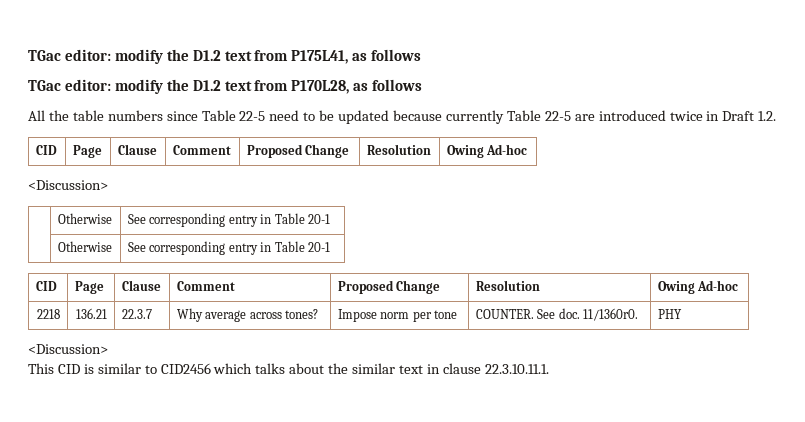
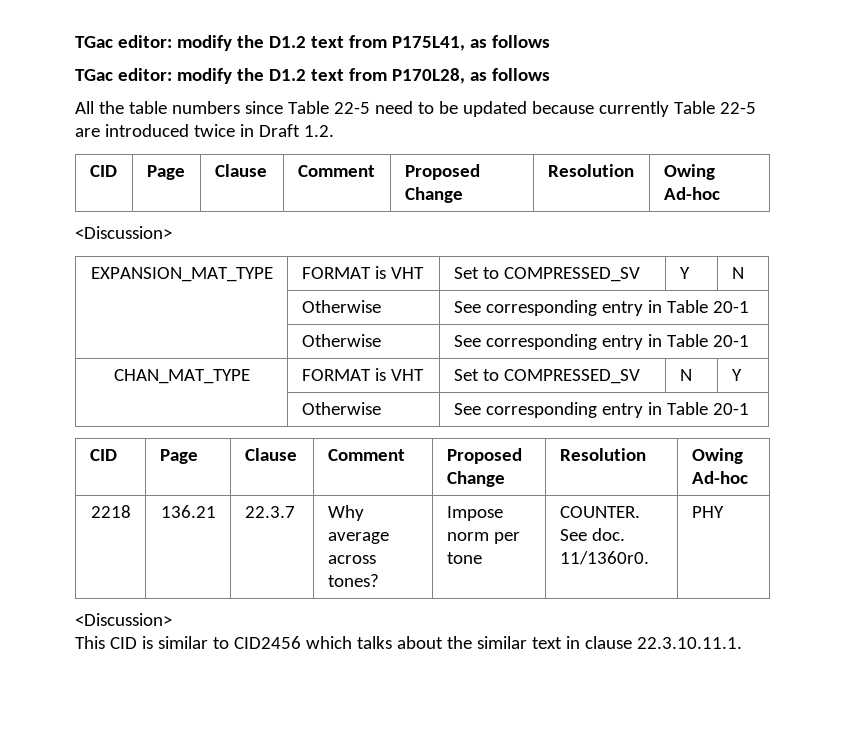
(108, 185) none -> [90,267,273,282] [301,266,424,279] [453,267,640,282] [679,267,690,279] [731,267,744,279] // EXPANSION_MAT_TYPE | FORMAT is VHT | Set to COMPRESSED_SV | Y | N
(331, 247) none -> [113,369,250,384] [301,368,424,381] [453,369,640,384] [679,369,692,381] [731,369,742,381] [301,402,381,415] [453,402,749,418] // CHAN_MAT_TYPE | FORMAT is VHT | Set to COMPRESSED_SV | N | Y // | Otherwise | See corresponding entry in Table 20-1

